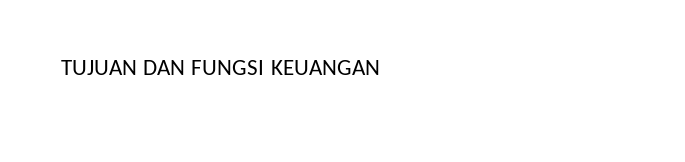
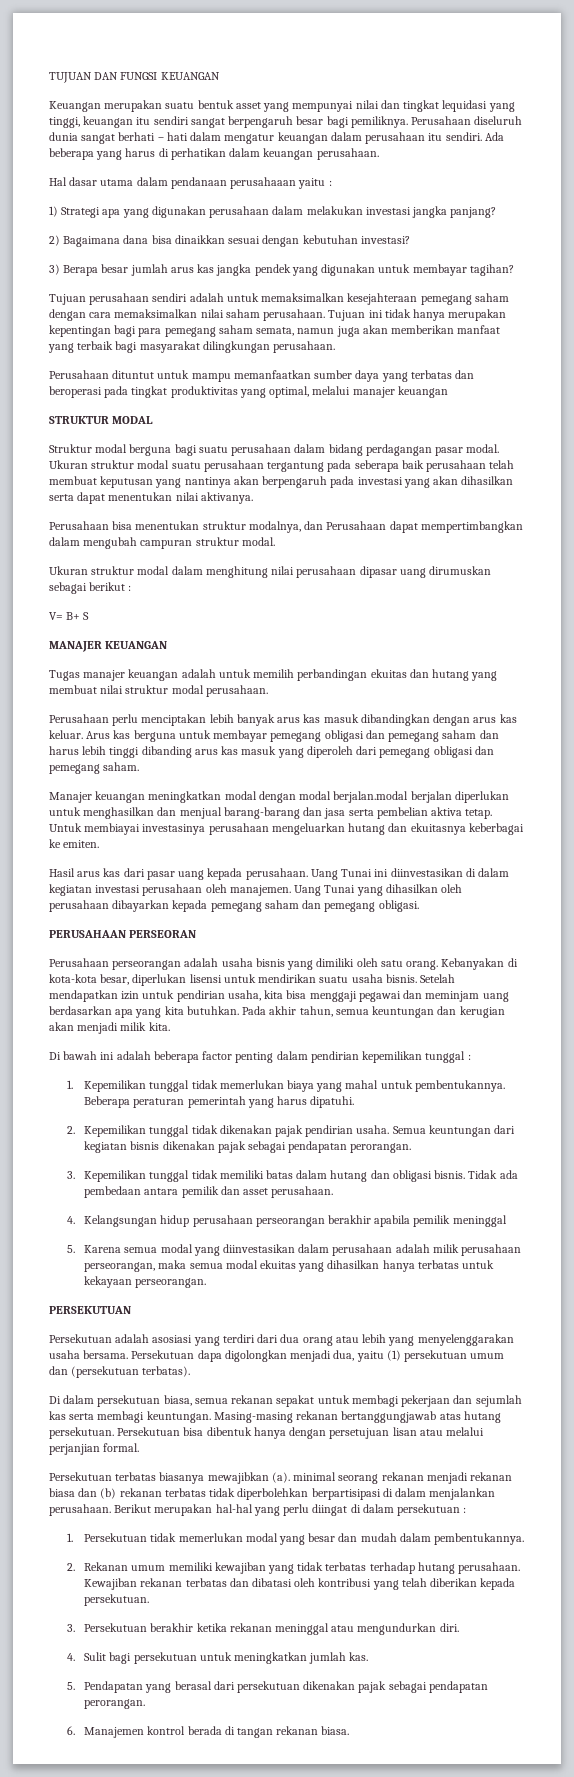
(380, 67) none -> [49,100,515,112] [49,116,523,128] [49,132,504,144] [49,148,379,160] [49,177,332,189] [49,206,497,218] [49,235,410,247] [49,264,514,276] [49,293,509,305] [49,309,507,321] [49,325,501,337] [48,341,336,353] [49,370,475,382] [49,386,448,398] [49,416,154,424] [49,444,500,456] [49,460,515,472] [49,476,514,488] [49,492,253,504] [49,521,523,533] [49,537,275,549] [49,566,492,578] [49,582,132,594] [49,612,90,620] [49,641,168,652] [49,669,498,681] [49,685,268,697] [49,714,517,726] [49,730,499,742] [49,746,494,758] [49,762,140,774] [49,791,509,803] [49,807,493,819] [49,823,524,835] [49,839,100,848] [49,868,510,880] [49,884,463,896] [49,900,419,912] [49,930,197,938] [49,958,518,970] [49,974,456,986] [49,990,509,1002] [49,1006,505,1018] [49,1022,170,1034] [49,1051,471,1063] [66,1080,505,1092] [84,1096,355,1108] [66,1125,516,1137] [84,1141,412,1153] [66,1170,518,1182] [84,1186,334,1198] [66,1215,507,1227] [66,1244,522,1256] [84,1260,495,1272] [84,1276,207,1288] [49,1306,131,1314] [49,1334,514,1346] [49,1350,505,1362] [49,1366,191,1378] [49,1395,522,1407] [49,1411,501,1423] [49,1427,485,1439] [49,1443,140,1455] [49,1472,513,1484] [49,1488,496,1500] [49,1504,467,1516] [66,1533,525,1545] [66,1562,521,1574] [84,1578,516,1590] [84,1594,150,1606] [66,1623,459,1635] [66,1652,369,1664] [66,1681,488,1693] [84,1699,146,1709] [66,1726,350,1738] // Keuangan merupakan suatu bentuk asset yang mempunyai nilai dan tingkat lequidasi yang tinggi, keuangan itu sendiri sangat berpengaruh besar bagi pemiliknya. Perusahaan diseluruh dunia sangat berhati – hati dalam mengatur keuangan dalam perusahaan itu sendiri. Ada beberapa yang harus di perhatikan dalam keuangan perusahaan. // Hal dasar utama dalam pendanaan perusahaaan yaitu : // 1) Strategi apa yang digunakan perusahaan dalam melakukan investasi jangka panjang? // 2) Bagaimana dana bisa dinaikkan sesuai dengan kebutuhan investasi? // 3) Berapa besar jumlah arus kas jangka pendek yang digunakan untuk membayar tagihan? // Tujuan perusahaan sendiri adalah untuk memaksimalkan kesejahteraan pemegang saham dengan cara memaksimalkan nilai saham perusahaan. Tujuan ini tidak hanya merupakan kepentingan bagi para pemegang saham semata, namun juga akan memberikan manfaat yang terbaik bagi masyarakat dilingkungan perusahaan. // Perusahaan dituntut untuk mampu memanfaatkan sumber daya yang terbatas dan beroperasi pada tingkat produktivitas yang optimal, melalui manajer keuangan // STRUKTUR MODAL // Struktur modal berguna bagi suatu perusahaan dalam bidang perdagangan pasar modal. Ukuran struktur modal suatu perusahaan tergantung pada seberapa baik perusahaan telah membuat keputusan yang nantinya akan berpengaruh pada investasi yang akan dihasilkan serta dapat menentukan nilai aktivanya. // Perusahaan bisa menentukan struktur modalnya, dan Perusahaan dapat mempertimbangkan dalam mengubah campuran struktur modal. // Ukuran struktur modal dalam menghitung nilai perusahaan dipasar uang dirumuskan sebagai berikut : // V= B+ S // MANAJER KEUANGAN // Tugas manajer keuangan adalah untuk memilih perbandingan ekuitas dan hutang yang membuat nilai struktur modal perusahaan. // Perusahaan perlu menciptakan lebih banyak arus kas masuk dibandingkan dengan arus kas keluar. Arus kas berguna untuk membayar pemegang obligasi dan pemegang saham dan harus lebih tinggi dibanding arus kas masuk yang diperoleh dari pemegang obligasi dan pemegang saham. // Manajer keuangan meningkatkan modal dengan modal berjalan.modal berjalan diperlukan untuk menghasilkan dan menjual barang-barang dan jasa serta pembelian aktiva tetap. Untuk membiayai investasinya perusahaan mengeluarkan hutang dan ekuitasnya keberbagai ke emiten. // Hasil arus kas dari pasar uang kepada perusahaan. Uang Tunai ini diinvestasikan di dalam kegiatan investasi perusahaan oleh manajemen. Uang Tunai yang dihasilkan oleh perusahaan dibayarkan kepada pemegang saham dan pemegang obligasi. // PERUSAHAAN PERSEORAN // Perusahaan perseorangan adalah usaha bisnis yang dimiliki oleh satu orang. Kebanyakan di kota-kota besar, diperlukan lisensi untuk mendirikan suatu usaha bisnis. Setelah mendapatkan izin untuk pendirian usaha, kita bisa menggaji pegawai dan meminjam uang berdasarkan apa yang kita butuhkan. Pada akhir tahun, semua keuntungan dan kerugian akan menjadi milik kita. // Di bawah ini adalah beberapa factor penting dalam pendirian kepemilikan tunggal : // 1. Kepemilikan tunggal tidak memerlukan biaya yang mahal untuk pembentukannya. Beberapa peraturan pemerintah yang harus dipatuhi. // 2. Kepemilikan tunggal tidak dikenakan pajak pendirian usaha. Semua keuntungan dari kegiatan bisnis dikenakan pajak sebagai pendapatan perorangan. // 3. Kepemilikan tunggal tidak memiliki batas dalam hutang dan obligasi bisnis. Tidak ada pembedaan antara pemilik dan asset perusahaan. // 4. Kelangsungan hidup perusahaan perseorangan berakhir apabila pemilik meninggal // 5. Karena semua modal yang diinvestasikan dalam perusahaan adalah milik perusahaan perseorangan, maka semua modal ekuitas yang dihasilkan hanya terbatas untuk kekayaan perseorangan. // PERSEKUTUAN // Persekutuan adalah asosiasi yang terdiri dari dua orang atau lebih yang menyelenggarakan usaha bersama. Persekutuan dapa digolongkan menjadi dua, yaitu (1) persekutuan umum dan (persekutuan terbatas). // Di dalam persekutuan biasa, semua rekanan sepakat untuk membagi pekerjaan dan sejumlah kas serta membagi keuntungan. Masing-masing rekanan bertanggungjawab atas hutang persekutuan. Persekutuan bisa dibentuk hanya dengan persetujuan lisan atau melalui perjanjian formal. // Persekutuan terbatas biasanya mewajibkan (a). minimal seorang rekanan menjadi rekanan biasa dan (b) rekanan terbatas tidak diperbolehkan berpartisipasi di dalam menjalankan perusahaan. Berikut merupakan hal-hal yang perlu diingat di dalam persekutuan : // 1. Persekutuan tidak memerlukan modal yang besar dan mudah dalam pembentukannya. // 2. Rekanan umum memiliki kewajiban yang tidak terbatas terhadap hutang perusahaan. Kewajiban rekanan terbatas dan dibatasi oleh kontribusi yang telah diberikan kepada persekutuan. // 3. Persekutuan berakhir ketika rekanan meninggal atau mengundurkan diri. // 4. Sulit bagi persekutuan untuk meningkatkan jumlah kas. // 5. Pendapatan yang berasal dari persekutuan dikenakan pajak sebagai pendapatan perorangan. // 6. Manajemen kontrol berada di tangan rekanan biasa.

